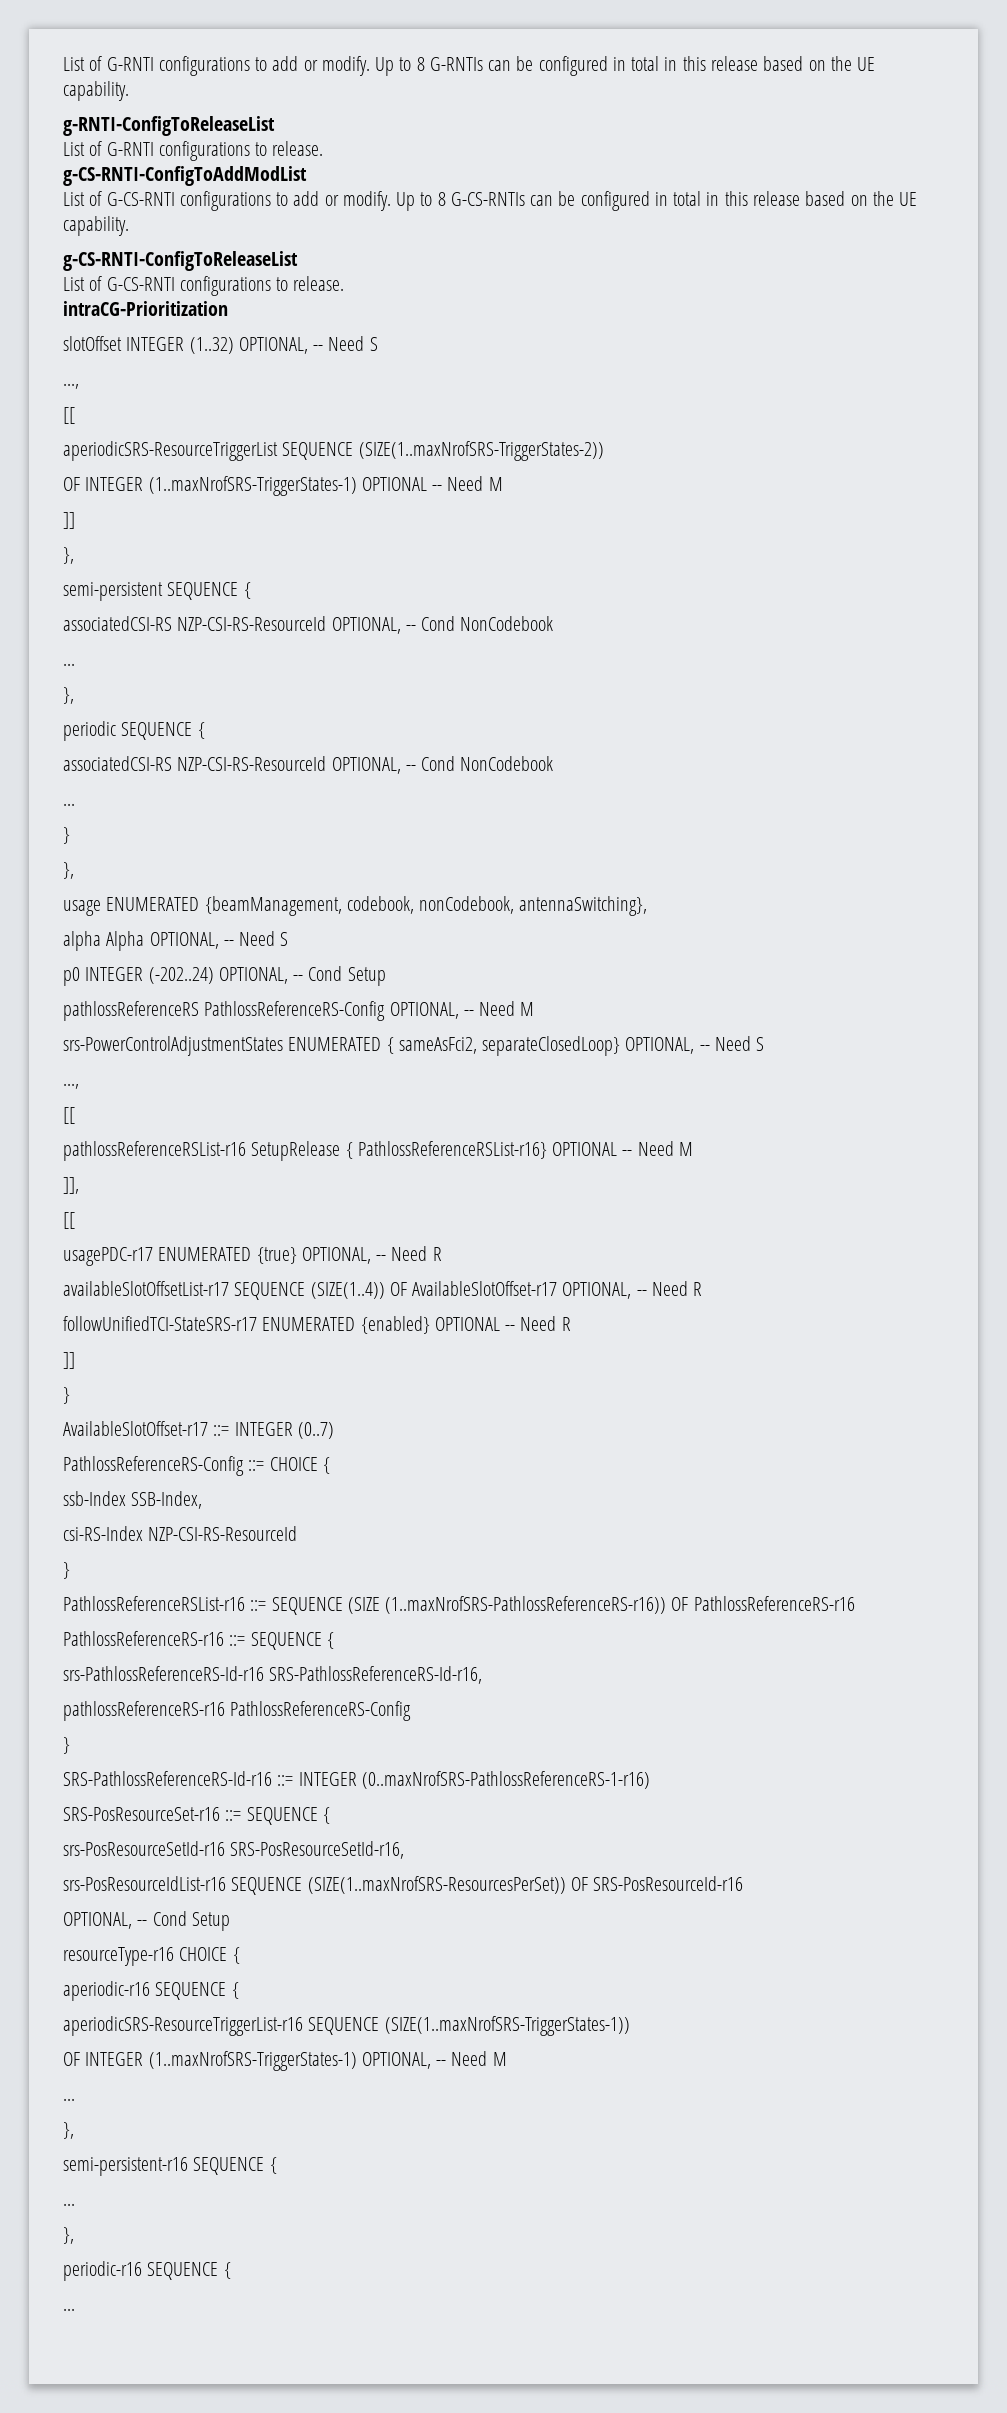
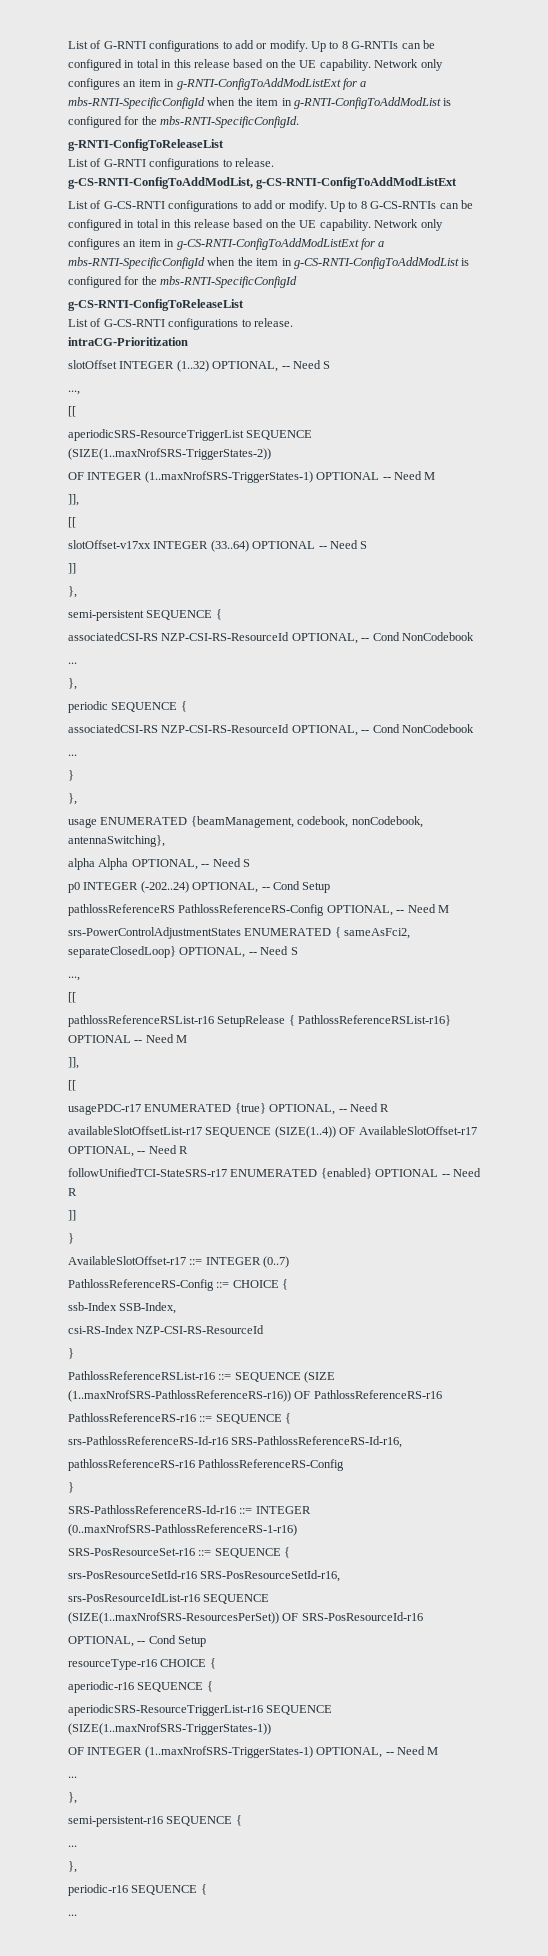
(129, 91) none -> [374,59,443,71] [68,78,367,90] [68,97,452,109] [68,116,300,128] Network only configures an item in g-RNTI-ConfigToAddModListExt for a mbs-RNTI-SpecificConfigId when the item in g-RNTI-ConfigToAddModList is configured for the mbs-RNTI-SpecificConfigId.
[63,166,307,186] g-CS-RNTI-ConfigToAddModList -> [68,177,458,189] g-CS-RNTI-ConfigToAddModList, g-CS-RNTI-ConfigToAddModListExt
(129, 226) none -> [374,219,443,231] [68,238,385,250] [68,257,470,269] [68,276,298,288] Network only configures an item in g-CS-RNTI-ConfigToAddModListExt for a mbs-RNTI-SpecificConfigId when the item in g-CS-RNTI-ConfigToAddModList is configured for the mbs-RNTI-SpecificConfigId
(503, 484) none -> [68,494,79,506] [68,517,76,528] [68,540,368,552] // ]], // [[ // slotOffset-v17xx INTEGER (33..64) OPTIONAL -- Need S

